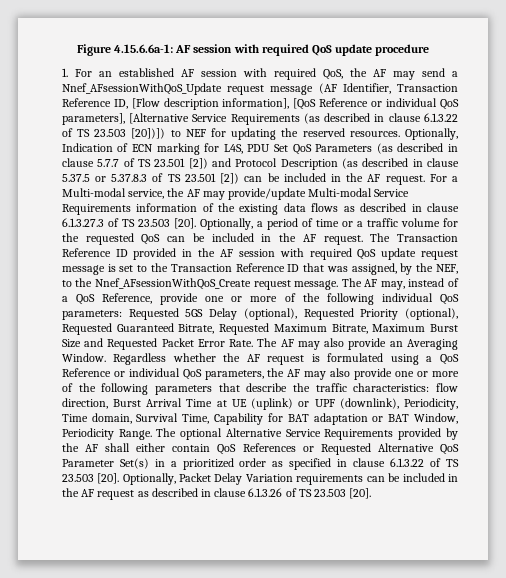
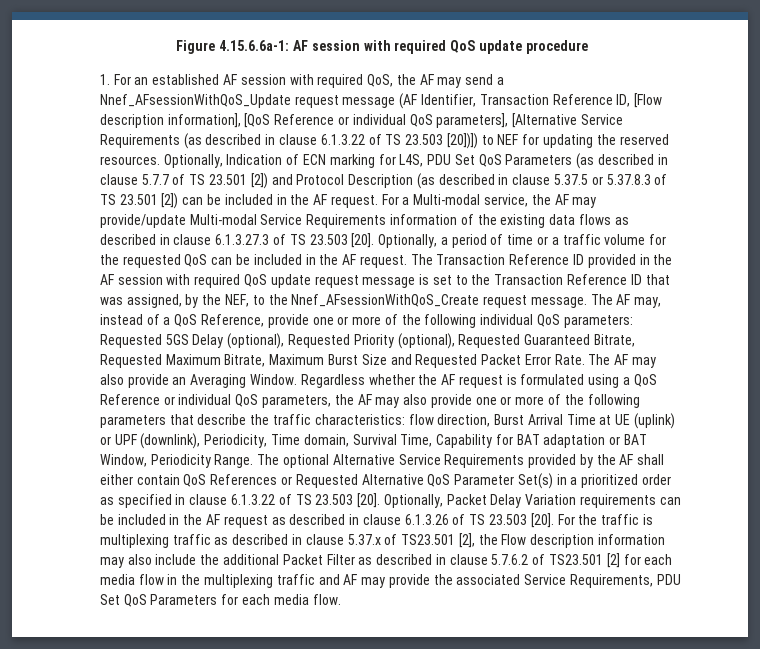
(372, 493) none -> [557,514,653,525] [99,533,665,548] [99,553,673,568] [99,574,681,588] [99,594,341,607] For the traffic is multiplexing traffic as described in clause 5.37.x of TS23.501 [2], the Flow description information may also include the additional Packet Filter as described in clause 5.7.6.2 of TS23.501 [2] for each media flow in the multiplexing traffic and AF may provide the associated Service Requirements, PDU Set QoS Parameters for each media flow.

